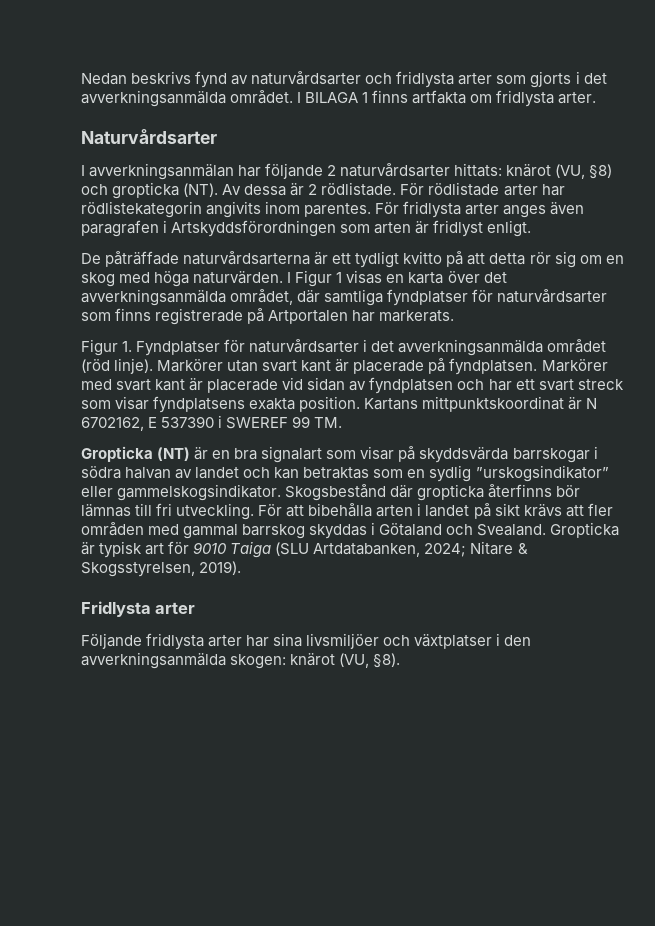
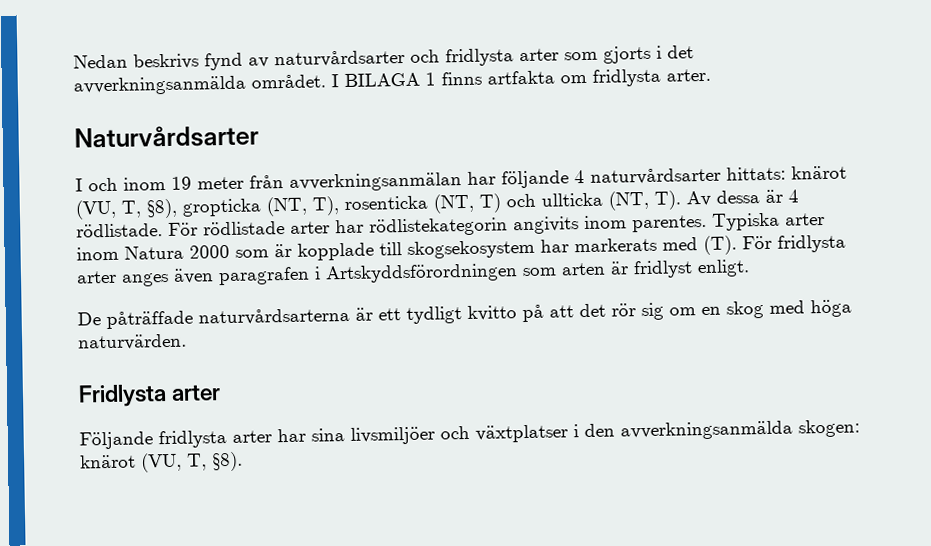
(85, 170) none -> [88,175,284,192] och inom 19 meter från
[327,165,337,176] 2 -> [574,169,585,184] 4
[589,164,613,179] [81,182,219,199] §8) och gropticka (NT). -> [121,190,681,219] T, §8), gropticka (NT, T), rosenticka (NT, T) och ullticka (NT, T).
[308,184,318,195] 2 -> [788,189,799,203] 4
(372, 210) none -> [712,212,825,231] [76,235,737,261] Typiska arter inom Natura 2000 som är kopplade till skogsekosystem har markerats med (T).
[489,253,526,265] detta -> [579,303,606,318] det
[287,270,507,287] [81,289,608,306] [81,308,455,325] [81,339,607,356] [81,358,608,375] [81,377,624,394] [81,396,598,413] [81,415,343,431] [81,446,598,463] [81,465,609,482] [81,484,581,501] [81,503,613,520] [81,522,620,539] [81,541,528,558] [81,561,242,577] I Figur 1 visas en karta över det avverkningsanmälda området, där samtliga fyndplatser för naturvårdsarter som finns registrerade på Artportalen har markerats. // Figur 1. Fyndplatser för naturvårdsarter i det avverkningsanmälda området (röd linje). Markörer utan svart kant är placerade på fyndplatsen. Markörer med svart kant är placerade vid sidan av fyndplatsen och har ett svart streck som visar fyndplatsens exakta position. Kartans mittpunktskoordinat är N 6702162, E 537390 i SWEREF 99 TM. // Gropticka (NT) är en bra signalart som visar på skyddsvärda barrskogar i södra halvan av landet och kan betraktas som en sydlig ”urskogsindikator” eller gammelskogsindikator. Skogsbestånd där gropticka återfinns bör lämnas till fri utveckling. För att bibehålla arten i landet på sikt krävs att fler områden med gammal barrskog skyddas i Götaland och Svealand. Gropticka är typisk art för 9010 Taiga (SLU Artdatabanken, 2024; Nitare & Skogsstyrelsen, 2019). -> (187, 342) none
(370, 660) none -> [186,453,207,471] T,

